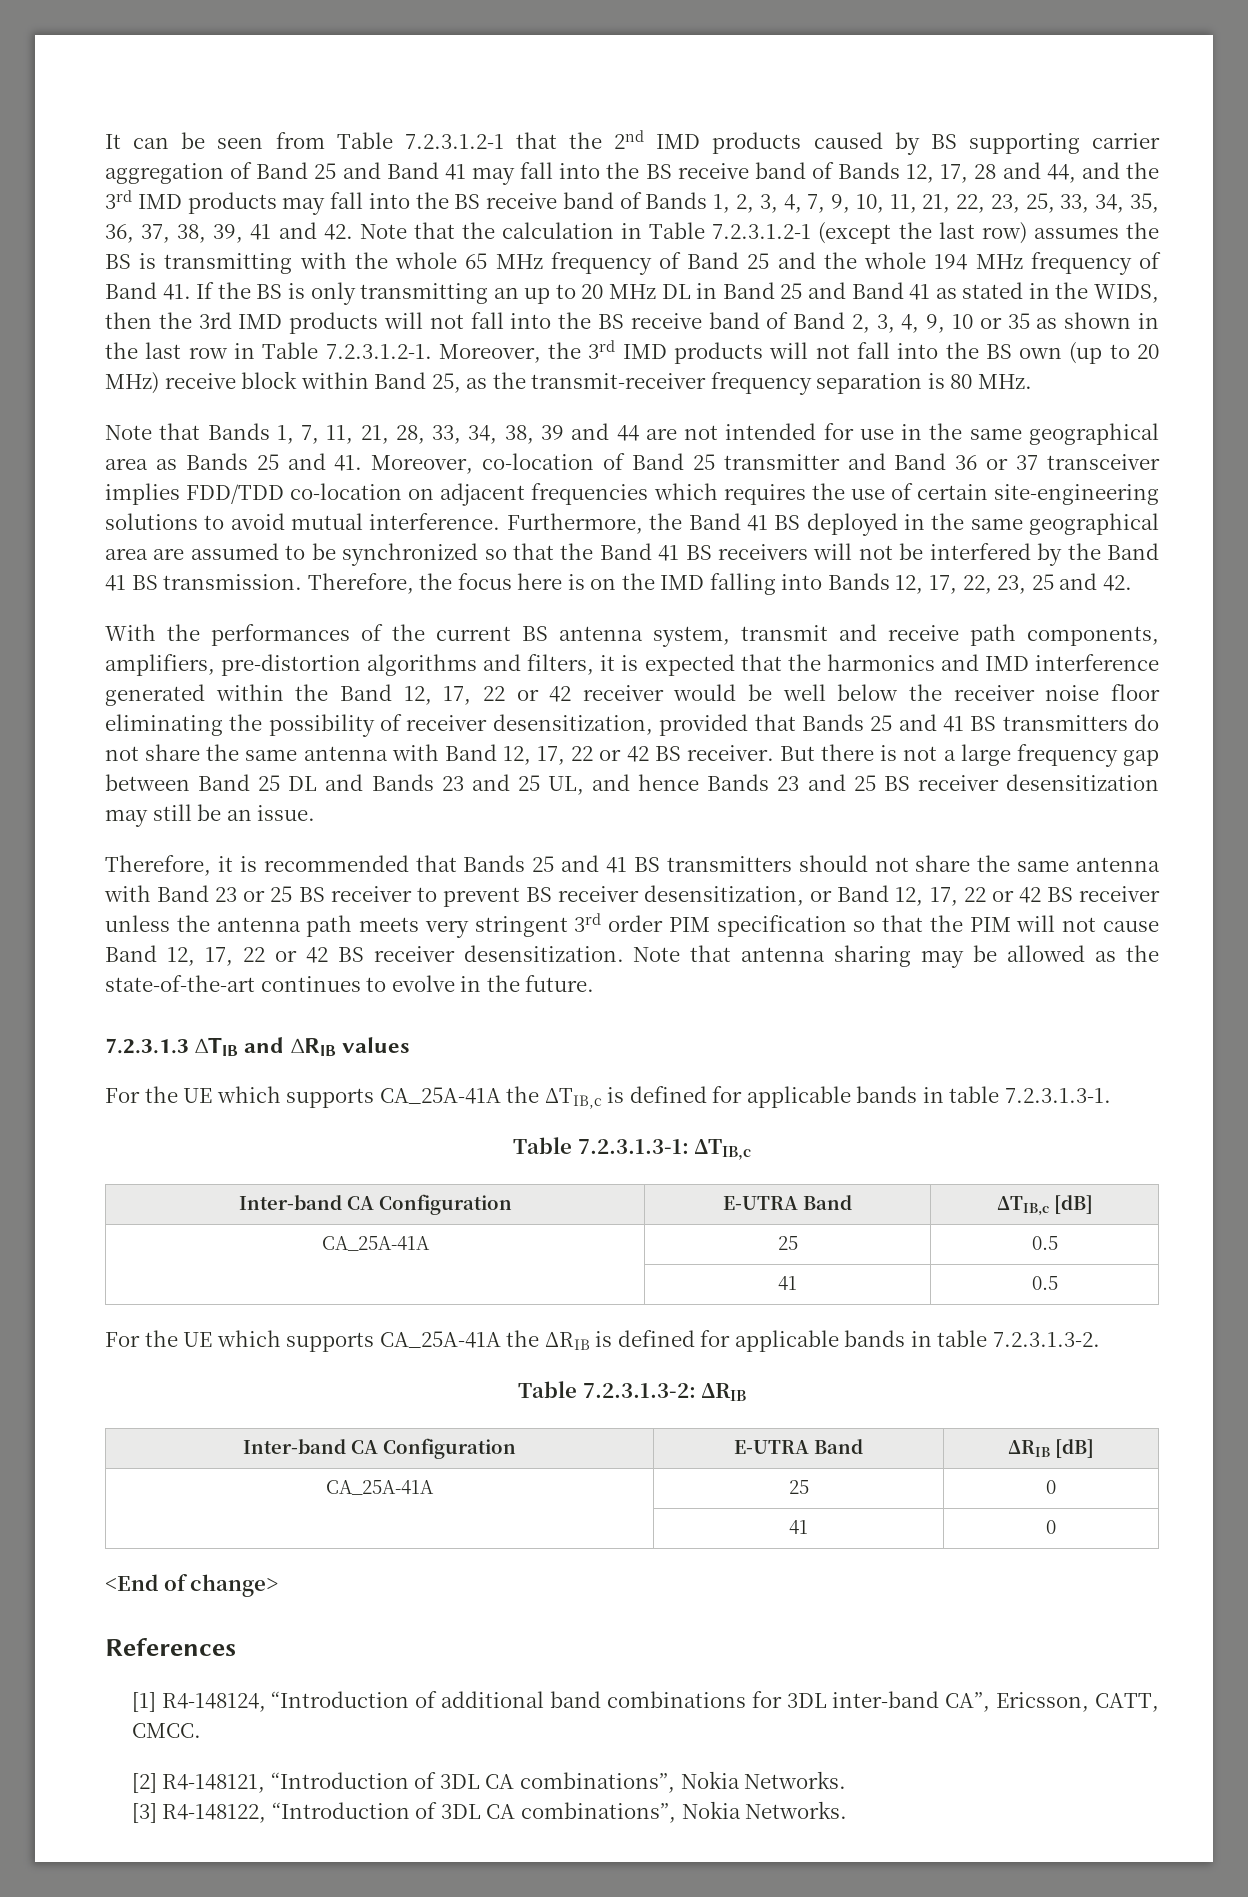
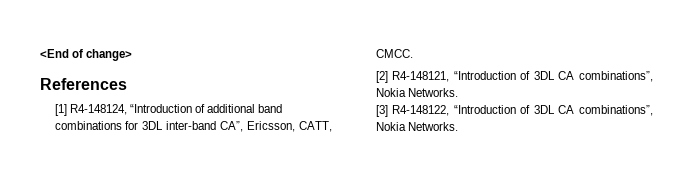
[105,130,1160,155] [105,162,1159,185] [105,190,1160,215] [105,222,1159,244] [105,252,1161,275] [105,282,1160,305] [105,312,1159,334] [105,340,1159,364] [105,371,1032,395] [105,423,1159,445] [105,453,1160,474] [105,483,1159,506] [105,513,1160,536] [105,543,1160,566] [105,573,1132,595] [105,624,1159,647] [105,654,1160,676] [105,684,1160,706] [105,714,1160,737] [105,744,1159,767] [105,774,1159,795] [105,804,316,827] [105,855,1160,876] [104,885,1161,907] [105,913,1159,938] [105,945,1160,968] [105,975,595,992] [105,1037,410,1056] [105,1086,1112,1109] [512,1137,752,1160] [238,1194,512,1215] [723,1195,852,1210] [996,1195,1093,1216] [321,1236,430,1251] [777,1236,798,1250] [1031,1236,1058,1250] [778,1276,797,1290] [1031,1276,1058,1290] [105,1330,1101,1352] [517,1381,747,1401] [243,1438,516,1459] [734,1439,863,1454] [1008,1439,1094,1458] [326,1480,434,1495] [788,1480,809,1494] [1046,1480,1056,1494] [789,1520,808,1534] [1046,1520,1056,1534] It can be seen from Table 7.2.3.1.2-1 that the 2nd IMD products caused by BS supporting carrier aggregation of Band 25 and Band 41 may fall into the BS receive band of Bands 12, 17, 28 and 44, and the 3rd IMD products may fall into the BS receive band of Bands 1, 2, 3, 4, 7, 9, 10, 11, 21, 22, 23, 25, 33, 34, 35, 36, 37, 38, 39, 41 and 42. Note that the calculation in Table 7.2.3.1.2-1 (except the last row) assumes the BS is transmitting with the whole 65 MHz frequency of Band 25 and the whole 194 MHz frequency of Band 41. If the BS is only transmitting an up to 20 MHz DL in Band 25 and Band 41 as stated in the WIDS, then the 3rd IMD products will not fall into the BS receive band of Band 2, 3, 4, 9, 10 or 35 as shown in the last row in Table 7.2.3.1.2-1. Moreover, the 3rd IMD products will not fall into the BS own (up to 20 MHz) receive block within Band 25, as the transmit-receiver frequency separation is 80 MHz. // Note that Bands 1, 7, 11, 21, 28, 33, 34, 38, 39 and 44 are not intended for use in the same geographical area as Bands 25 and 41. Moreover, co-location of Band 25 transmitter and Band 36 or 37 transceiver implies FDD/TDD co-location on adjacent frequencies which requires the use of certain site-engineering solutions to avoid mutual interference. Furthermore, the Band 41 BS deployed in the same geographical area are assumed to be synchronized so that the Band 41 BS receivers will not be interfered by the Band 41 BS transmission. Therefore, the focus here is on the IMD falling into Bands 12, 17, 22, 23, 25 and 42. // With the performances of the current BS antenna system, transmit and receive path components, amplifiers, pre-distortion algorithms and filters, it is expected that the harmonics and IMD interference generated within the Band 12, 17, 22 or 42 receiver would be well below the receiver noise floor eliminating the possibility of receiver desensitization, provided that Bands 25 and 41 BS transmitters do not share the same antenna with Band 12, 17, 22 or 42 BS receiver. But there is not a large frequency gap between Band 25 DL and Bands 23 and 25 UL, and hence Bands 23 and 25 BS receiver desensitization may still be an issue. // Therefore, it is recommended that Bands 25 and 41 BS transmitters should not share the same antenna with Band 23 or 25 BS receiver to prevent BS receiver desensitization, or Band 12, 17, 22 or 42 BS receiver unless the antenna path meets very stringent 3rd order PIM specification so that the PIM will not cause Band 12, 17, 22 or 42 BS receiver desensitization. Note that antenna sharing may be allowed as the state-of-the-art continues to evolve in the future. // 7.2.3.1.3 ∆TIB and ∆RIB values // For the UE which supports CA_25A-41A the ΔTIB,c is defined for applicable bands in table 7.2.3.1.3-1. // Table 7.2.3.1.3-1: ΔTIB,c // Inter-band CA Configuration | E-UTRA Band | ΔTIB,c [dB] // CA_25A-41A | 25 | 0.5 // | 41 | 0.5 // For the UE which supports CA_25A-41A the ΔRIB is defined for applicable bands in table 7.2.3.1.3-2. // Table 7.2.3.1.3-2: ΔRIB // Inter-band CA Configuration | E-UTRA Band | ΔRIB [dB] // CA_25A-41A | 25 | 0 // | 41 | 0 // -> (40, 53) none

